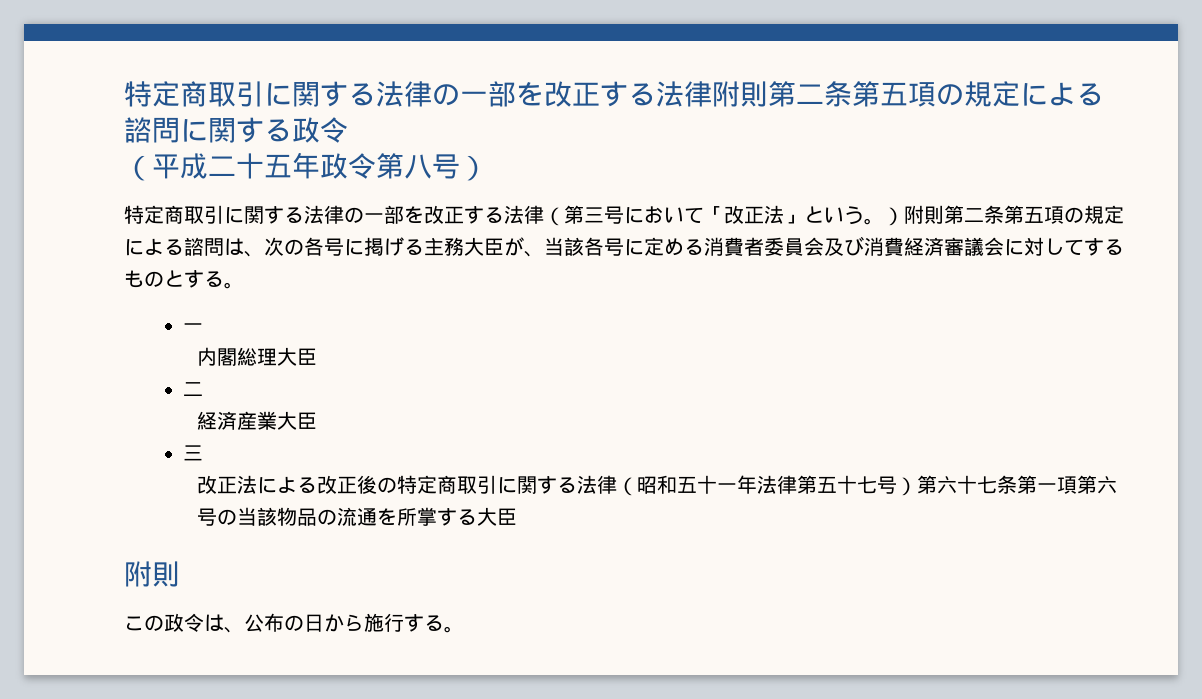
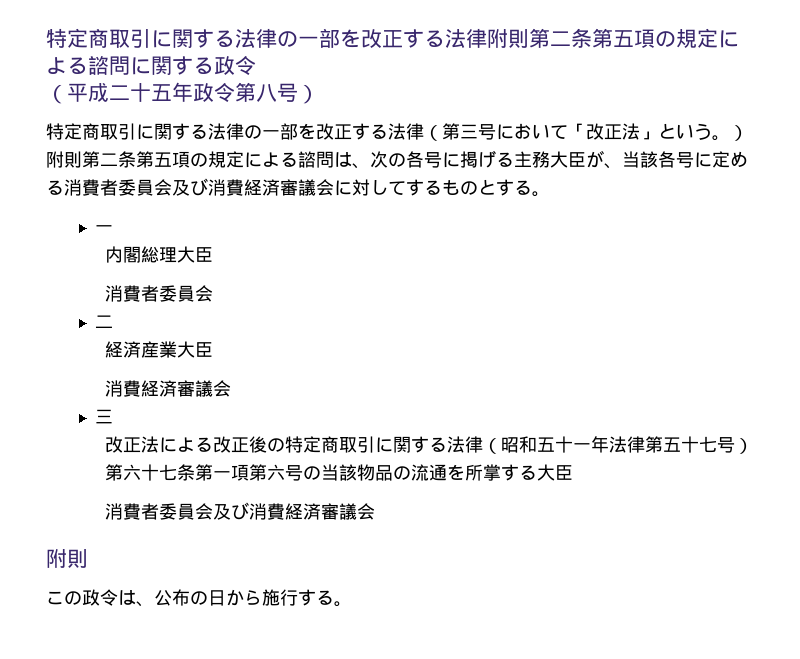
(318, 356) none -> [105,285,214,302] // 消費者委員会
(318, 420) none -> [105,380,232,397] // 消費経済審議会
(518, 516) none -> [105,502,376,520] // 消費者委員会及び消費経済審議会

